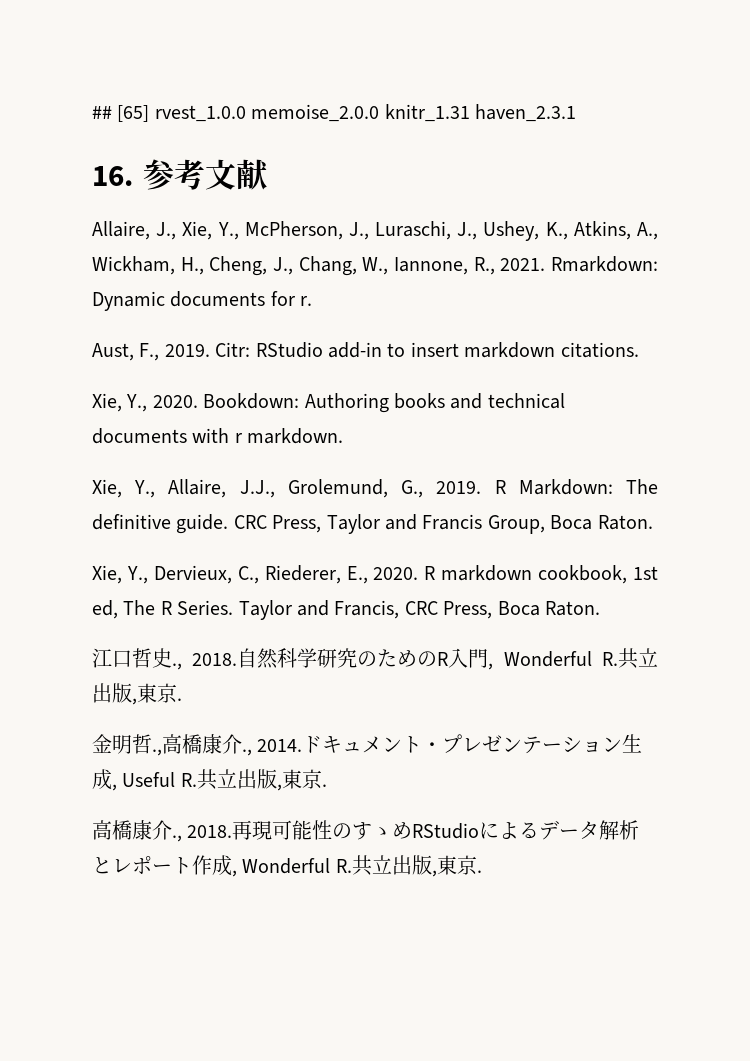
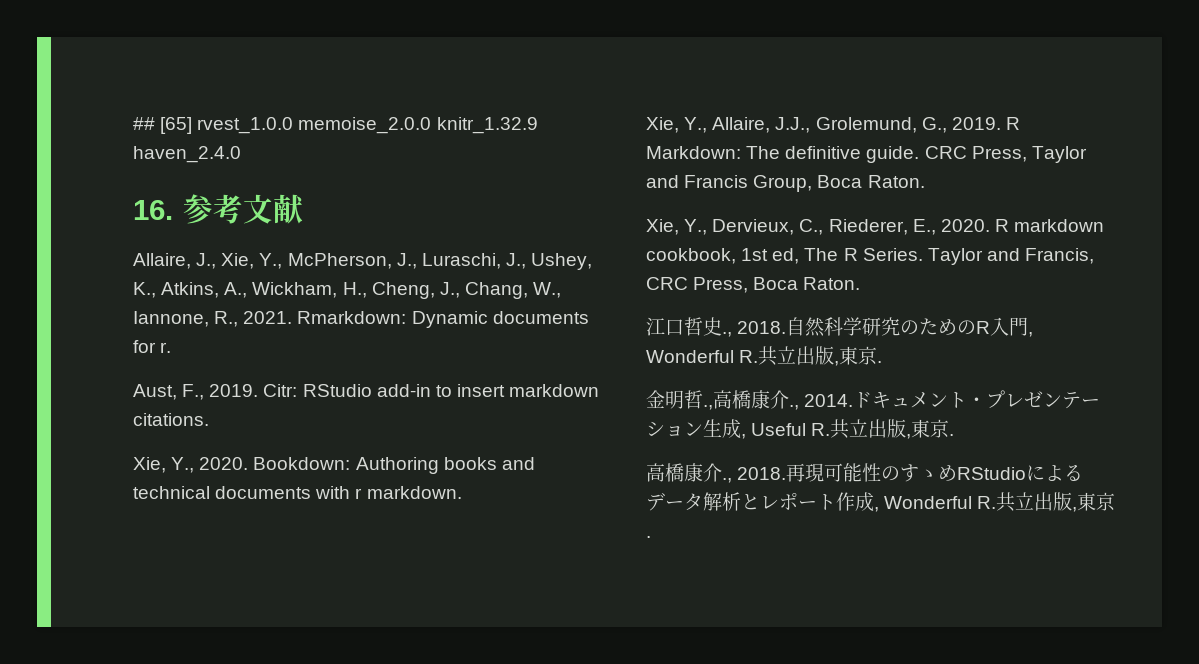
[384,104,576,122] knitr_1.31 haven_2.3.1 -> [436,117,538,134] [133,146,241,163] knitr_1.32.9 haven_2.4.0

